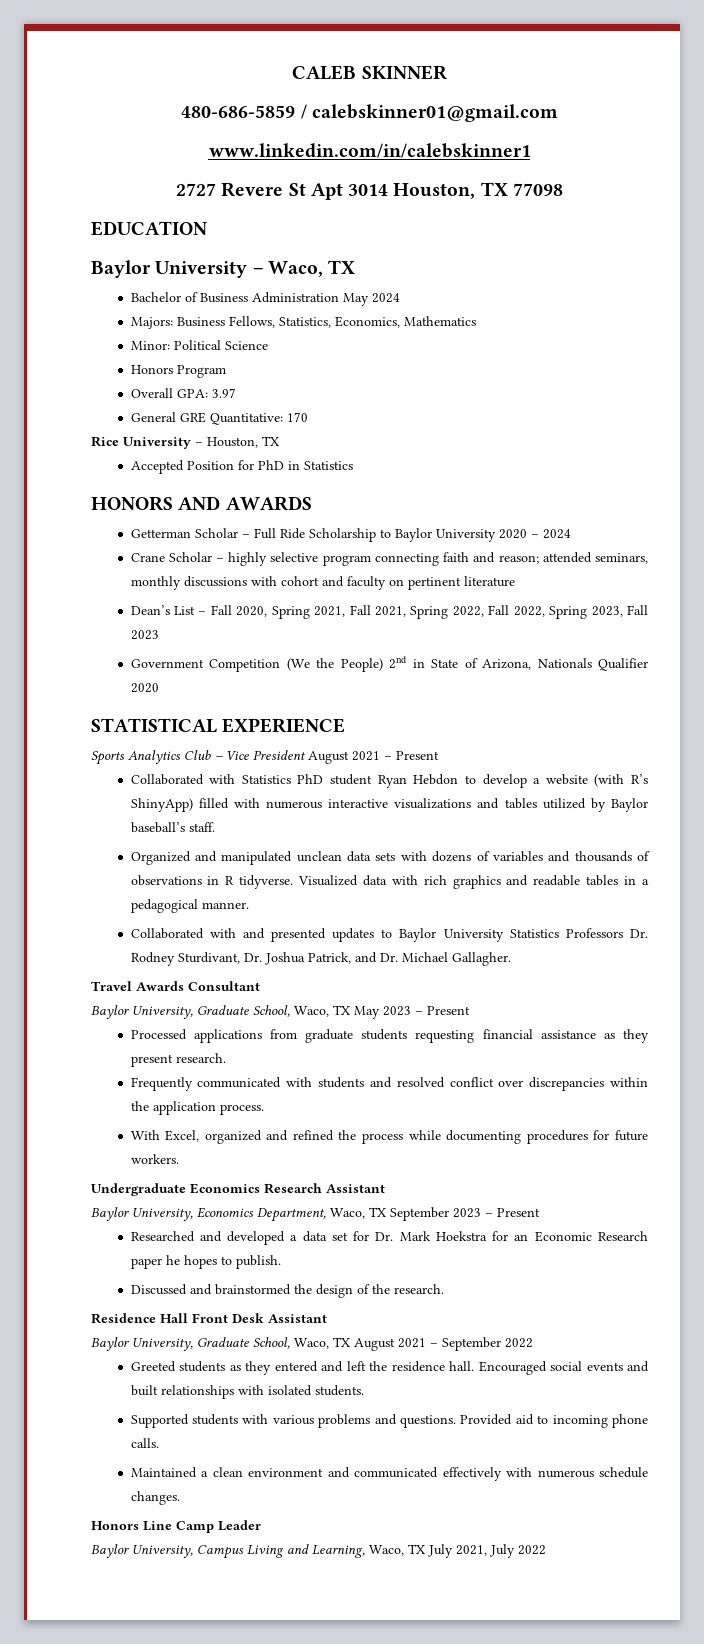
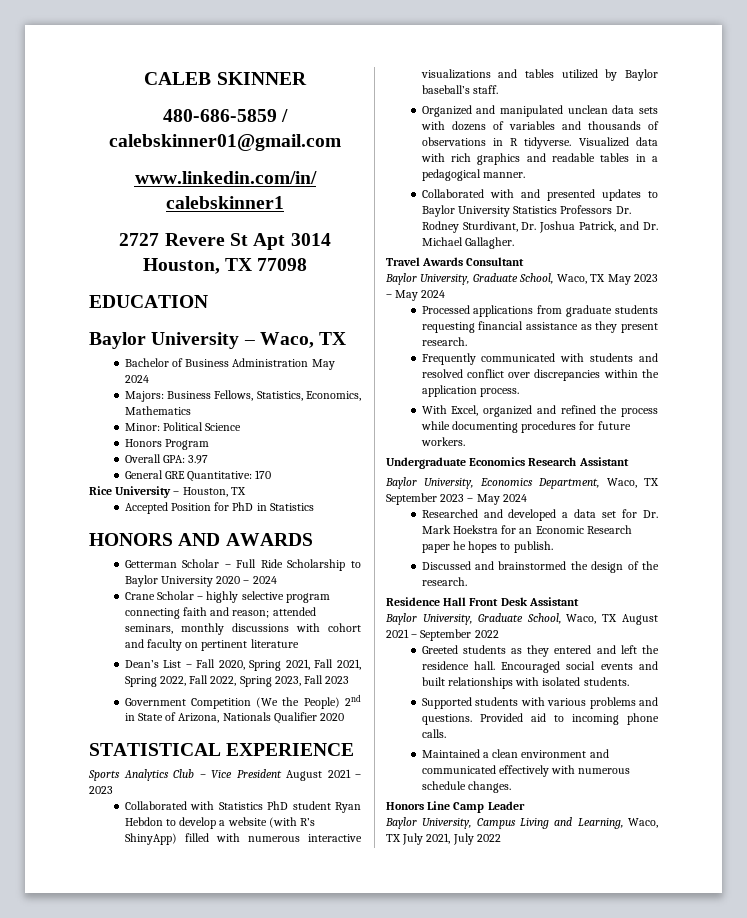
[396,751,439,760] Present -> [89,786,113,794] 2023
[427,1006,470,1015] Present -> [395,290,446,301] May 2024
[497,1208,540,1217] Present -> [476,494,527,505] May 2024

